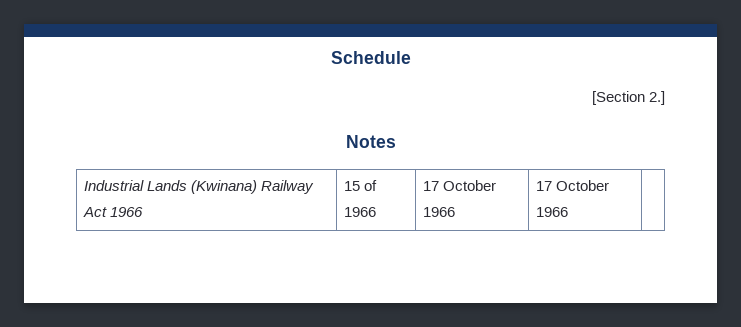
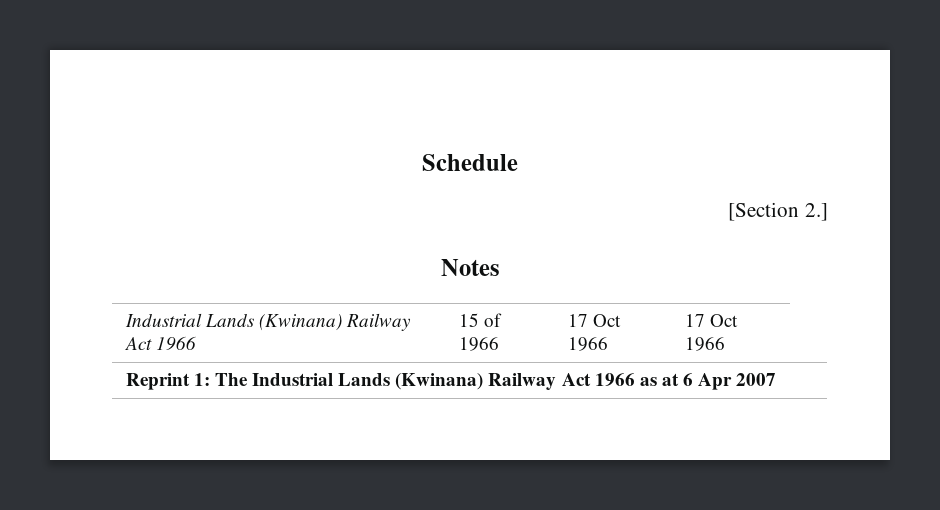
[442,180,496,191] [422,207,455,217] [535,180,609,191] [535,207,568,217] October 1966 | 17 October 1966 | -> [592,314,621,327] [567,337,608,351] [684,314,738,327] [684,337,725,351] [125,373,777,390] Oct 1966 | 17 Oct 1966 // Reprint 1: The Industrial Lands (Kwinana) Railway Act 1966 as at 6 Apr 2007

